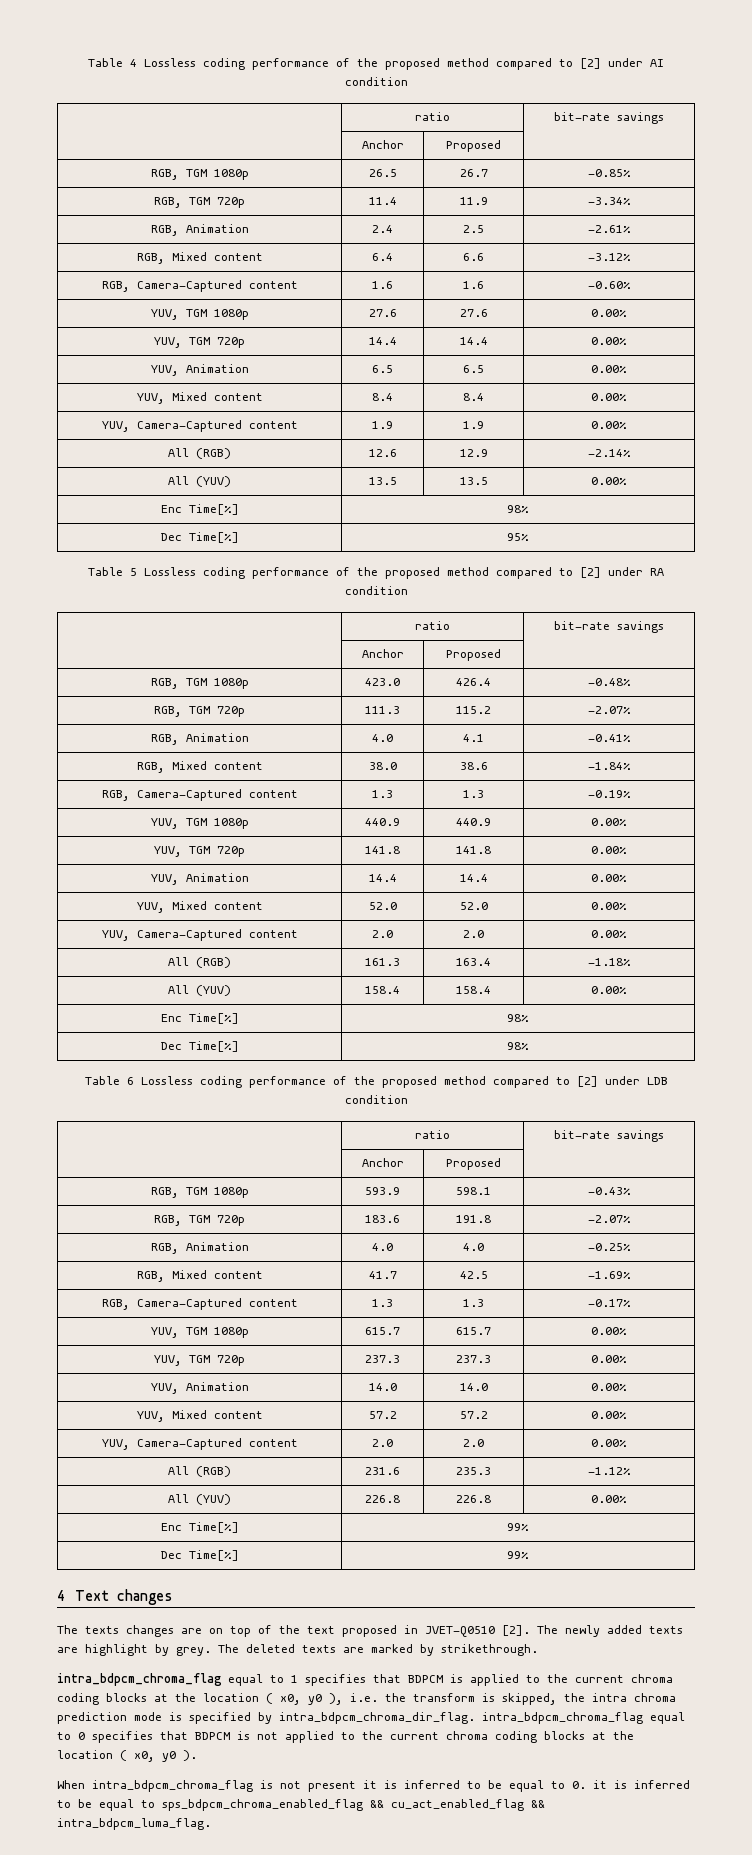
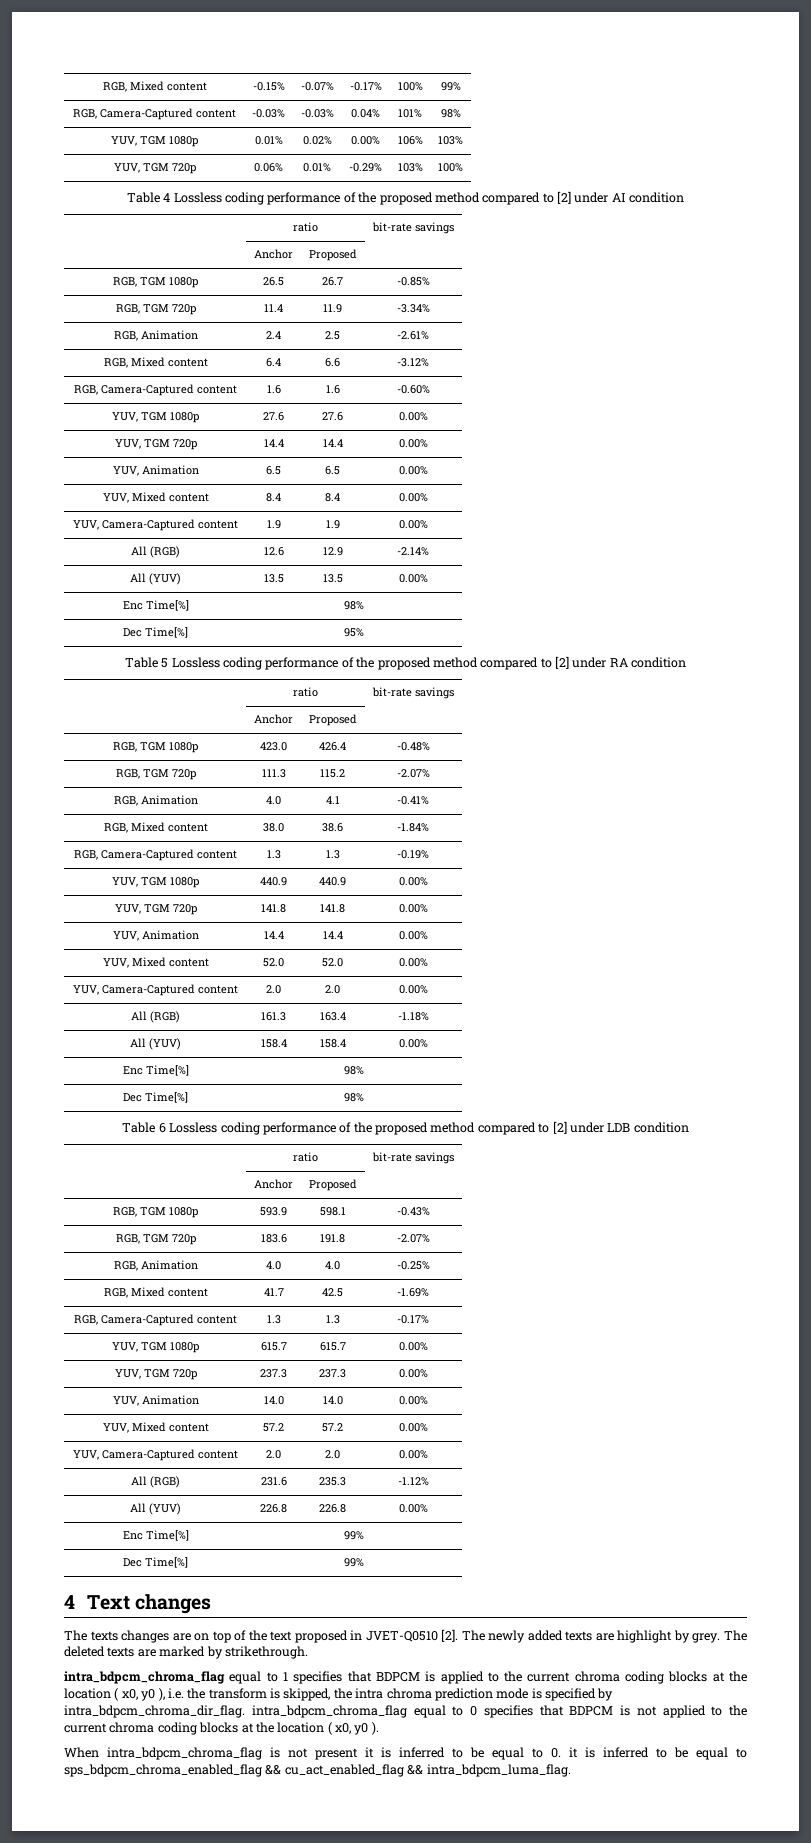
(88, 62) none -> [102,81,207,92] [252,82,285,91] [300,82,334,91] [349,82,382,91] [397,82,423,91] [440,82,461,91] [73,108,236,120] [252,109,285,118] [300,109,334,118] [351,109,380,118] [398,109,422,118] [440,109,461,118] [111,136,198,147] [254,136,283,145] [302,136,332,145] [351,136,380,145] [397,136,423,145] [438,136,463,145] [113,163,196,174] [254,163,283,172] [303,163,331,172] [349,163,382,172] [397,163,423,172] [438,163,463,172] RGB, Mixed content | -0.15% | -0.07% | -0.17% | 100% | 99% // RGB, Camera-Captured content | -0.03% | -0.03% | 0.04% | 101% | 98% // YUV, TGM 1080p | 0.01% | 0.02% | 0.00% | 106% | 103% // YUV, TGM 720p | 0.06% | 0.01% | -0.29% | 103% | 100% //

